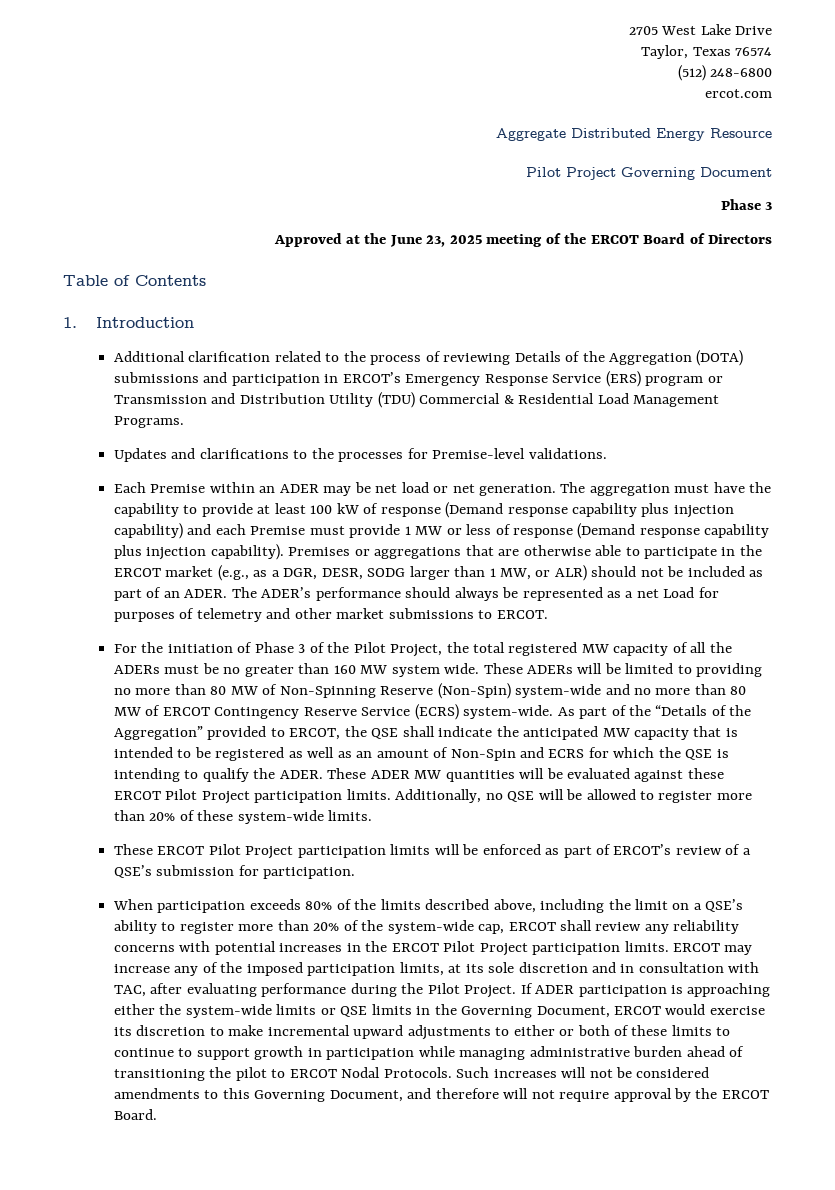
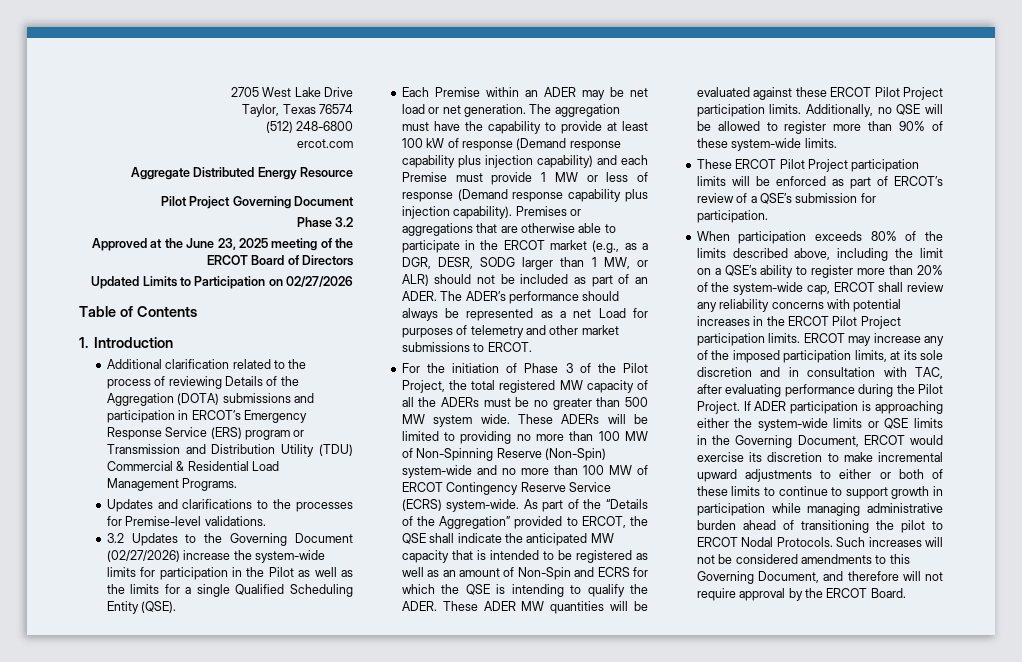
[765,202,772,210] 3 -> [335,217,353,227] 3.2
(772, 239) none -> [91,276,353,289] // Updated Limits to Participation on 02/27/2026
(607, 453) none -> [106,533,353,546] [106,550,325,563] [106,567,353,580] [106,584,353,597] [106,601,177,614] // 3.2 Updates to the Governing Document (02/27/2026) increase the system-wide limits for participation in the Pilot as well as the limits for a single Qualified Scheduling Entity (QSE).
[333,665,356,674] 160 -> [625,397,648,407] 500
[210,686,227,695] 80 -> [598,431,620,441] 100
[730,686,747,695] 80 -> [582,465,604,475] 100
[149,812,176,821] 20% -> [899,121,926,131] 90%

